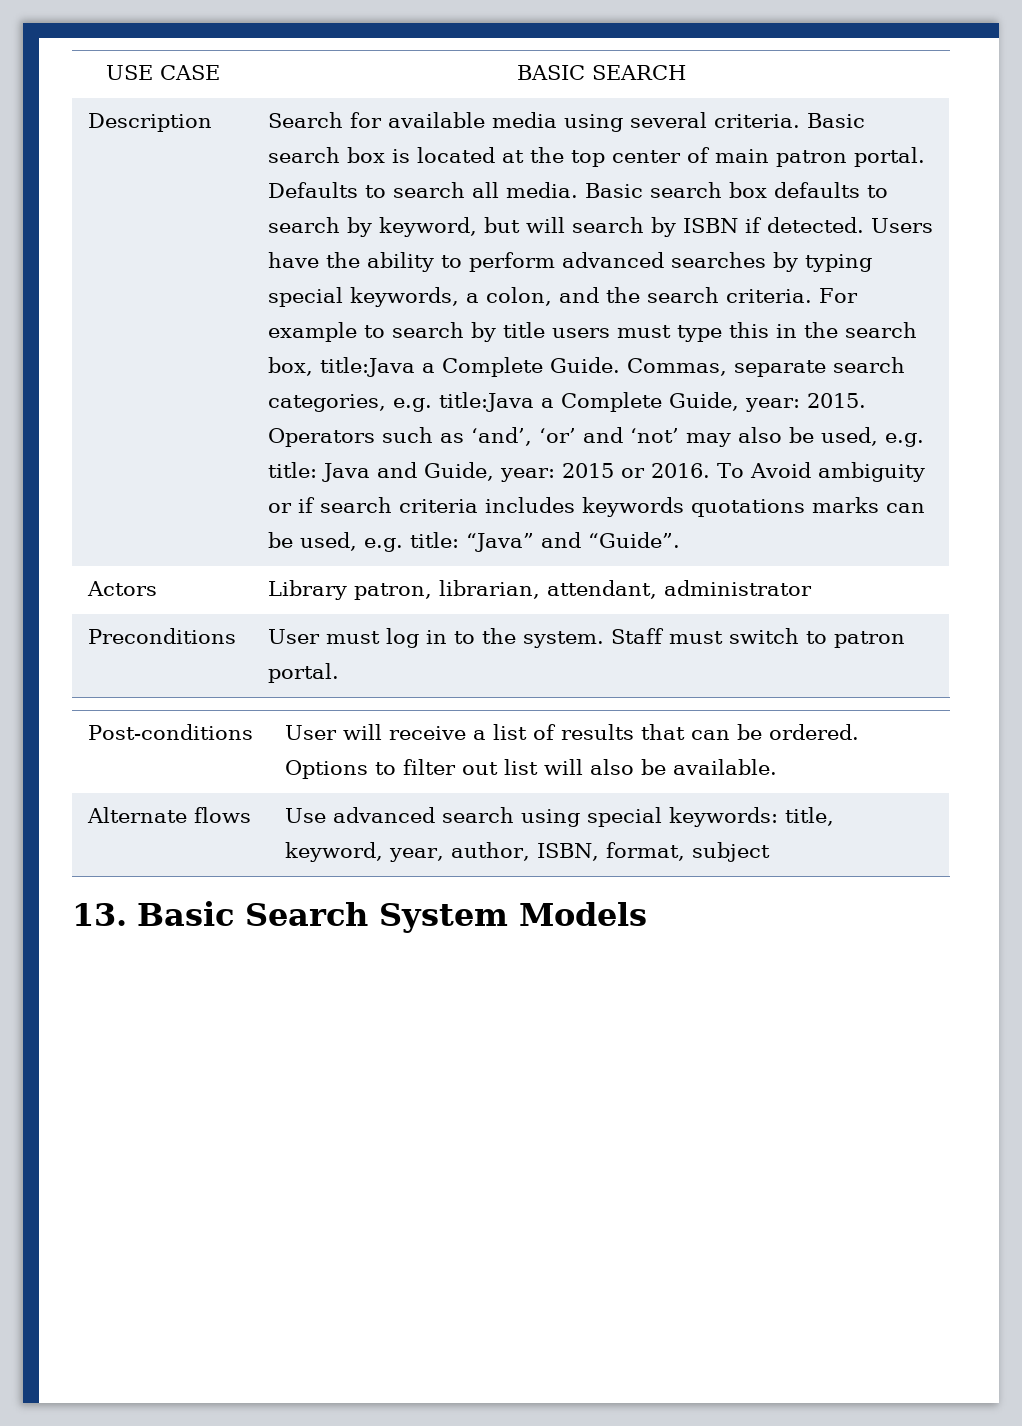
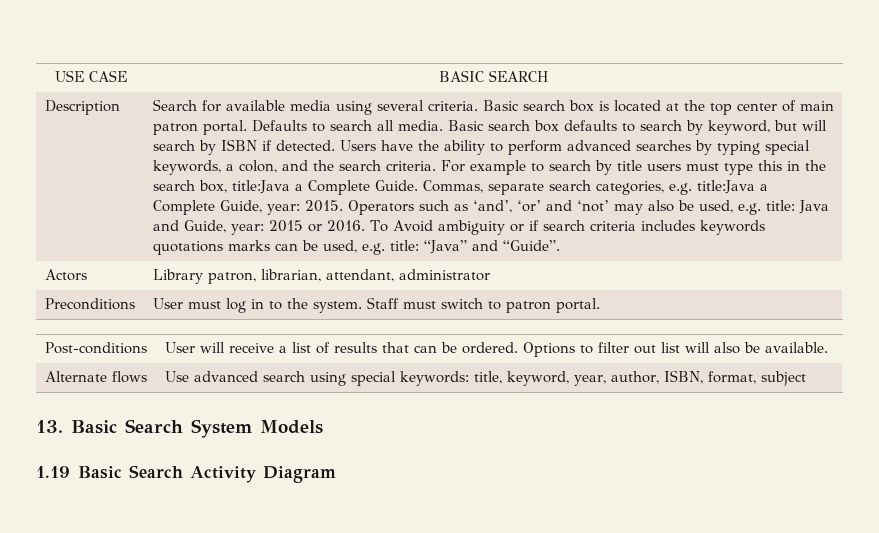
(648, 914) none -> [36,465,336,483] // 1.19 Basic Search Activity Diagram

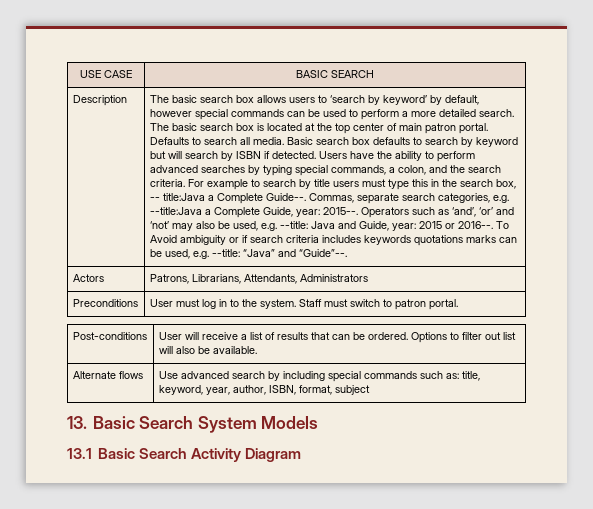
[152,99,519,115] Search for available media using several criteria. Basic -> [149,95,479,105] [149,109,514,120] [149,123,197,131] The basic search box allows users to ‘search by keyword’ by default, however special commands can be used to perform a more detailed search. The basic
[707,120,770,135] keyword, -> [475,137,518,147] keyword
[152,160,221,175] keywords, -> [330,165,386,175] commands,
[231,180,418,195] title:Java a Complete Guide. -> [149,193,306,204] -- title:Java a Complete Guide--.
[696,180,755,194] title:Java -> [149,207,202,215] --title:Java
[304,200,343,212] 2015. -> [322,207,358,215] 2015--.
[765,200,795,211] title: -> [279,221,308,229] --title:
[326,220,365,232] 2016. -> [457,221,493,229] 2016--.
[389,240,419,251] title: -> [211,249,240,257] --title:
[502,240,560,251] “Guide”. -> [298,249,347,257] “Guide”--.
[152,269,490,284] Library patron, librarian, attendant, administrator -> [149,274,368,284] Patrons, Librarians, Attendants, Administrators
[309,371,469,386] using special keywords: -> [267,371,459,382] by including special commands such as:
[36,466,70,478] 1.19 -> [67,448,92,459] 13.1

